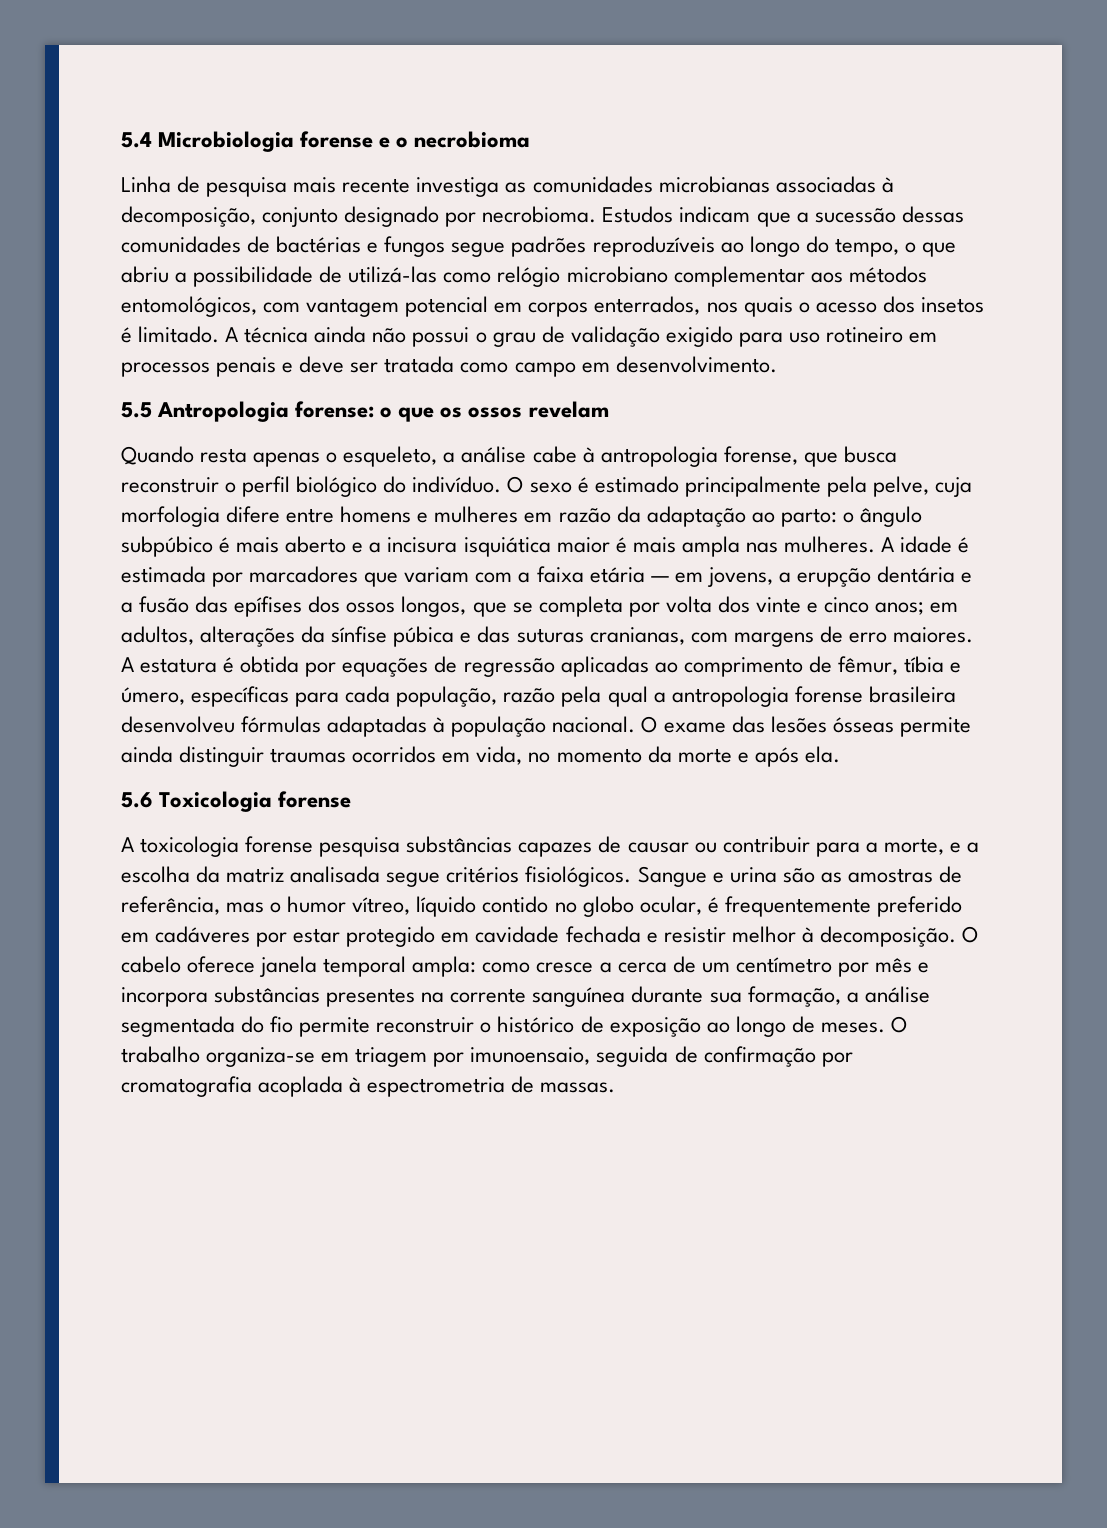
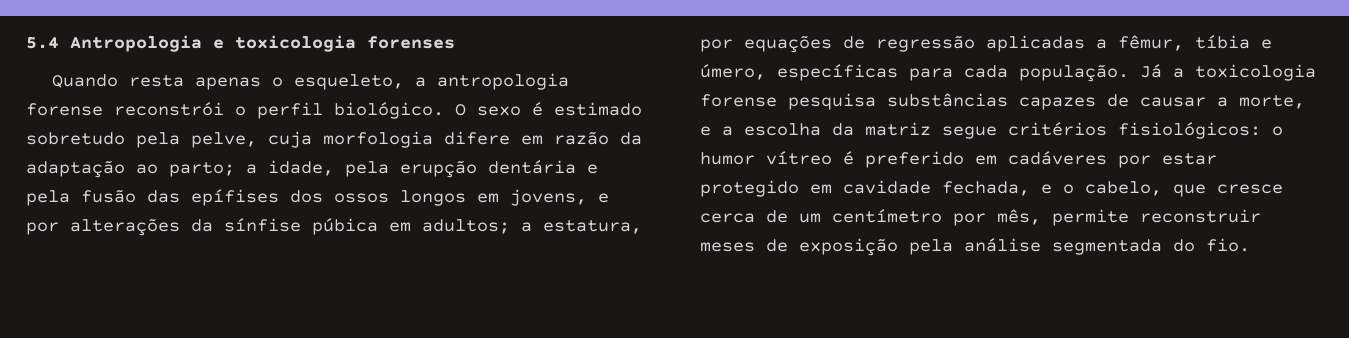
[158,131,531,152] [121,176,894,197] [121,206,964,227] [121,236,956,257] [121,266,927,287] [121,296,984,317] [121,326,938,347] [121,356,777,377] [121,401,609,422] Microbiologia forense e o necrobioma // Linha de pesquisa mais recente investiga as comunidades microbianas associadas à decomposição, conjunto designado por necrobioma. Estudos indicam que a sucessão dessas comunidades de bactérias e fungos segue padrões reproduzíveis ao longo do tempo, o que abriu a possibilidade de utilizá-las como relógio microbiano complementar aos métodos entomológicos, com vantagem potencial em corpos enterrados, nos quais o acesso dos insetos é limitado. A técnica ainda não possui o grau de validação exigido para uso rotineiro em processos penais e deve ser tratada como campo em desenvolvimento. // 5.5 Antropologia forense: o que os ossos revelam -> [70,35,455,52] Antropologia e toxicologia forenses
[461,446,897,467] [121,476,502,497] análise cabe à antropologia forense, que busca reconstruir o perfil biológico do indivíduo. -> [436,73,569,90] [26,102,444,119] antropologia forense reconstrói o perfil biológico.
[684,476,821,497] principalmente -> [26,132,125,145] sobretudo
[286,506,519,523] entre homens e mulheres -> (510, 138) none
[780,506,922,527] [121,536,970,557] [121,566,791,587] parto: o ângulo subpúbico é mais aberto e a incisura isquiática maior é mais ampla nas mulheres. A idade é estimada por marcadores que variam com a faixa etária — em jovens, a -> [169,160,389,177] parto; a idade, pela
[121,602,133,613] a -> [26,190,70,206] pela
[401,596,959,617] [121,626,973,647] [121,656,300,673] longos, que se completa por volta dos vinte e cinco anos; em adultos, alterações da sínfise púbica e das suturas cranianas, com margens de erro maiores. A estatura é obtida -> [400,189,609,206] [26,218,642,236] longos em jovens, e por alterações da sínfise púbica em adultos; a estatura,
[654,656,832,677] ao comprimento de -> [1096,39,1107,49] a
[396,686,956,707] [121,716,971,737] [121,746,840,767] [121,791,352,812] [121,837,134,852] população, razão pela qual a antropologia forense brasileira desenvolveu fórmulas adaptadas à população nacional. O exame das lesões ósseas permite ainda distinguir traumas ocorridos em vida, no momento da morte e após ela. // 5.6 Toxicologia forense // A -> [1019,64,1184,82] população. Já a
[694,836,860,857] ou contribuir para -> (1206, 102) none
[290,866,381,883] analisada -> (931, 129) none
[525,866,962,887] [121,896,871,917] fisiológicos. Sangue e urina são as amostras de referência, mas o humor vítreo, líquido contido no globo ocular, é frequentemente -> [1118,122,1283,139] [700,151,854,165] fisiológicos: o humor vítreo é
[565,926,978,947] [121,956,612,977] fechada e resistir melhor à decomposição. O cabelo oferece janela temporal ampla: como cresce a -> [942,181,1283,197] fechada, e o cabelo, que cresce
[874,958,930,973] [121,986,930,1007] [121,1016,907,1037] [121,1046,853,1067] [121,1076,616,1097] mês e incorpora substâncias presentes na corrente sanguínea durante sua formação, a análise segmentada do fio permite reconstruir o histórico de exposição ao longo de meses. O trabalho organiza-se em triagem por imunoensaio, seguida de confirmação por cromatografia acoplada à espectrometria de massas. -> [997,209,1261,226] [700,238,1250,256] mês, permite reconstruir meses de exposição pela análise segmentada do fio.

